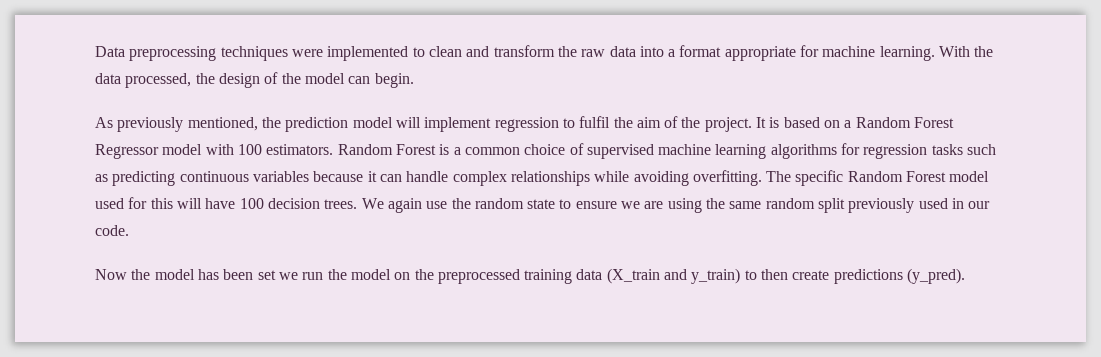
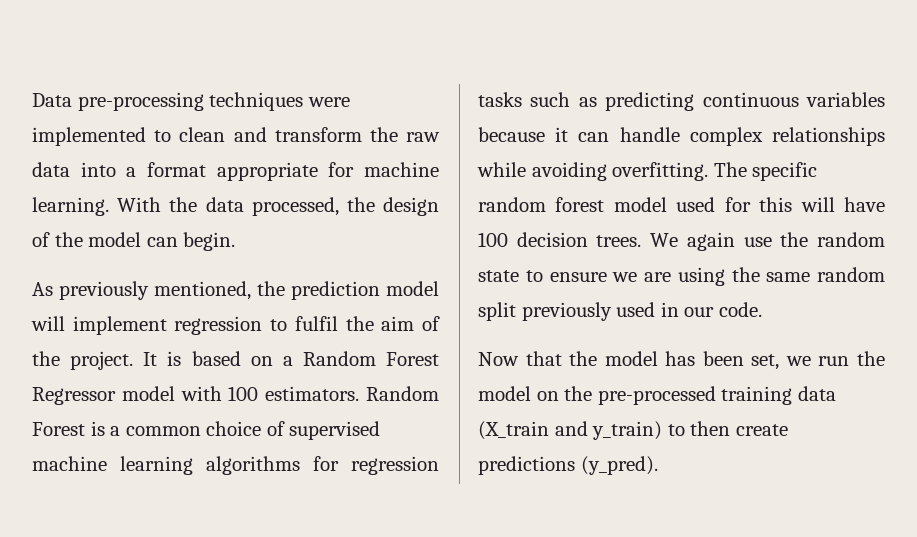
[129,46,217,61] preprocessing -> [77,92,204,111] pre-processing
[847,171,947,182] Random Forest -> [478,197,605,212] random forest
(127, 274) none -> [525,351,562,366] that
[257,270,276,280] set -> [751,354,780,370] set,
[437,269,520,284] preprocessed -> [597,386,716,405] pre-processed

